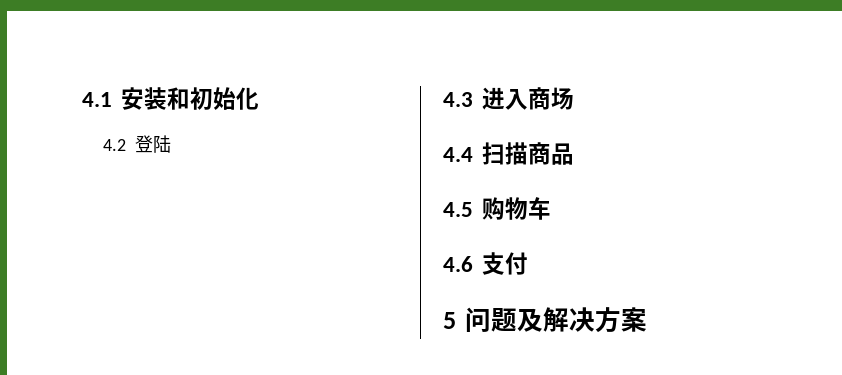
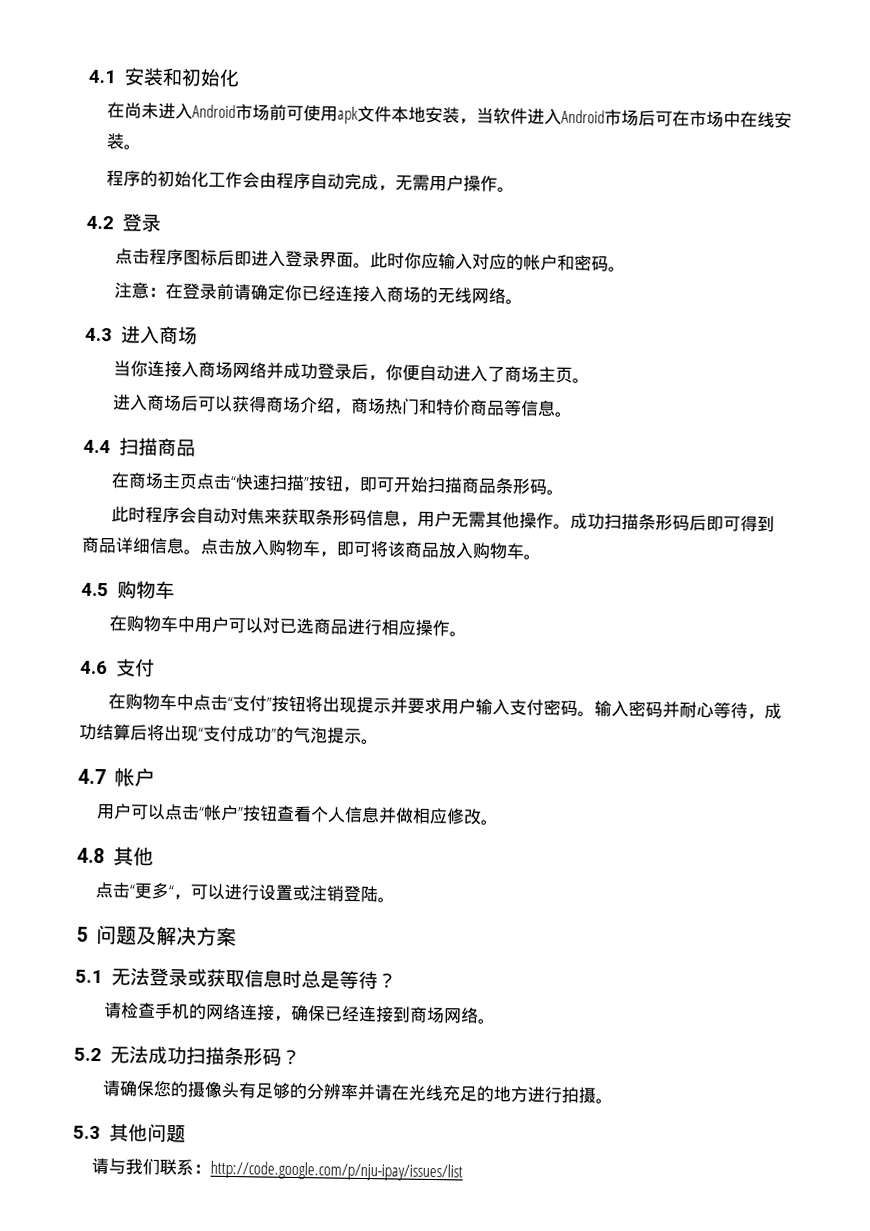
[103,135,172,153] [443,87,574,110] [443,142,574,165] [443,197,551,220] [443,252,528,275] 4.2登陆 // 4.3进入商场 // 4.4扫描商品 // 4.5购物车 // 4.6支付 -> [106,102,792,129] [105,133,141,150] [105,170,515,193] [86,213,161,232] [115,248,627,272] [114,282,524,305] [85,325,198,345] [113,360,591,384] [113,394,574,418] [83,437,196,457] [111,472,565,495] [111,506,776,533] [81,536,541,560] [81,580,175,600] [109,615,468,637] [80,658,155,677] [108,693,783,720] [79,723,379,745] [78,767,155,787] [95,803,498,825] [77,846,154,866] [94,881,395,903] 在尚未进入Android市场前可使用apk文件本地安装，当软件进入Android市场后可在市场中在线安装。 // 程序的初始化工作会由程序自动完成，无需用户操作。 // 4.2登录 // 点击程序图标后即进入登录界面。此时你应输入对应的帐户和密码。 // 注意：在登录前请确定你已经连接入商场的无线网络。 // 4.3进入商场 // 当你连接入商场网络并成功登录后，你便自动进入了商场主页。 // 进入商场后可以获得商场介绍，商场热门和特价商品等信息。 // 4.4扫描商品 // 在商场主页点击“快速扫描”按钮，即可开始扫描商品条形码。 // 此时程序会自动对焦来获取条形码信息，用户无需其他操作。成功扫描条形码后即可得到商品详细信息。点击放入购物车，即可将该商品放入购物车。 // 4.5购物车 // 在购物车中用户可以对已选商品进行相应操作。 // 4.6支付 // 在购物车中点击“支付”按钮将出现提示并要求用户输入支付密码。输入密码并耐心等待，成功结算后将出现“支付成功”的气泡提示。 // 4.7帐户 // 用户可以点击“帐户”按钮查看个人信息并做相应修改。 // 4.8其他 // 点击“更多“，可以进行设置或注销登陆。
(647, 319) none -> [75,967,397,990] [103,1002,497,1024] [74,1045,301,1066] [102,1080,614,1104] [73,1123,186,1143] [90,1157,463,1182] // 5.1无法登录或获取信息时总是等待？ // 请检查手机的网络连接，确保已经连接到商场网络。 // 5.2无法成功扫描条形码？ // 请确保您的摄像头有足够的分辨率并请在光线充足的地方进行拍摄。 // 5.3其他问题 // 请与我们联系：http://code.google.com/p/nju-ipay/issues/list

